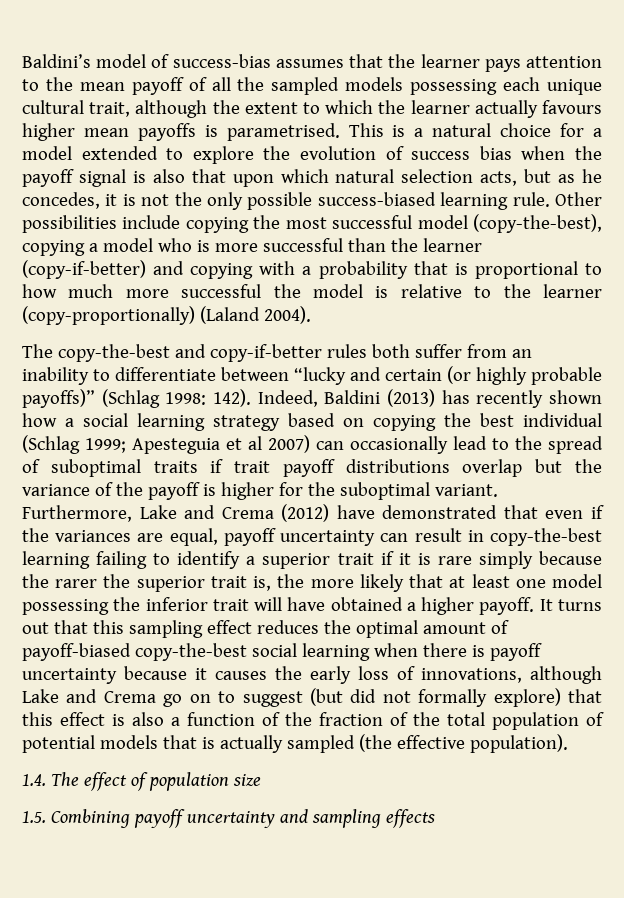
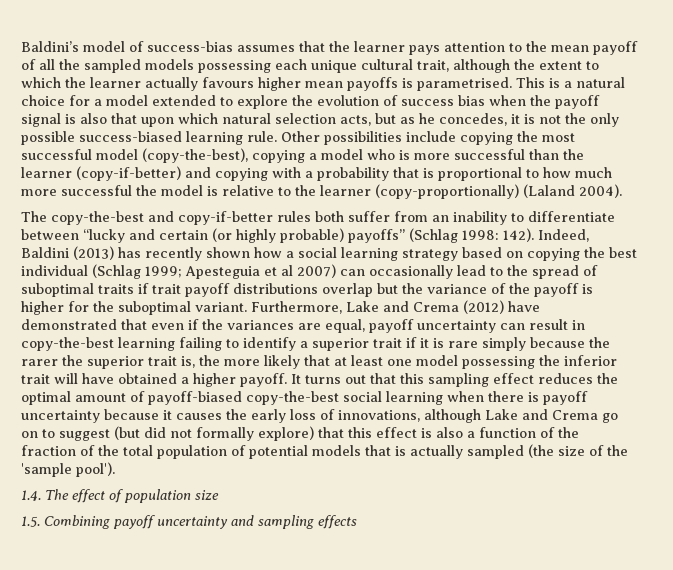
[531,367,602,385] [22,389,95,408] probable payoffs)” -> [280,228,405,243] probable) payoffs”
[396,734,568,753] effective population). -> [558,445,628,456] [21,462,115,477] size of the 'sample pool').

